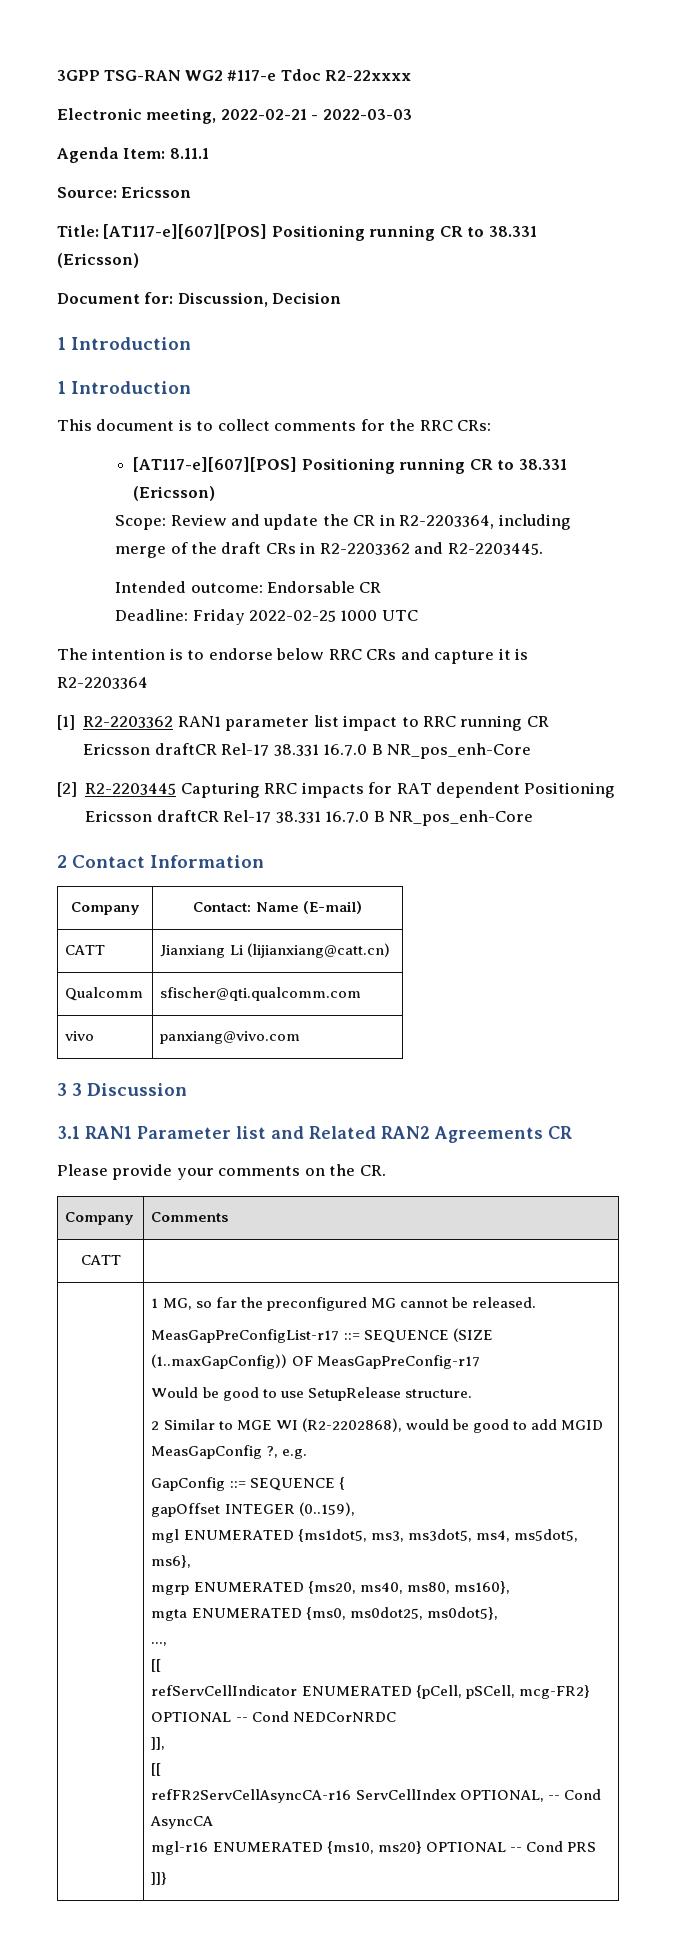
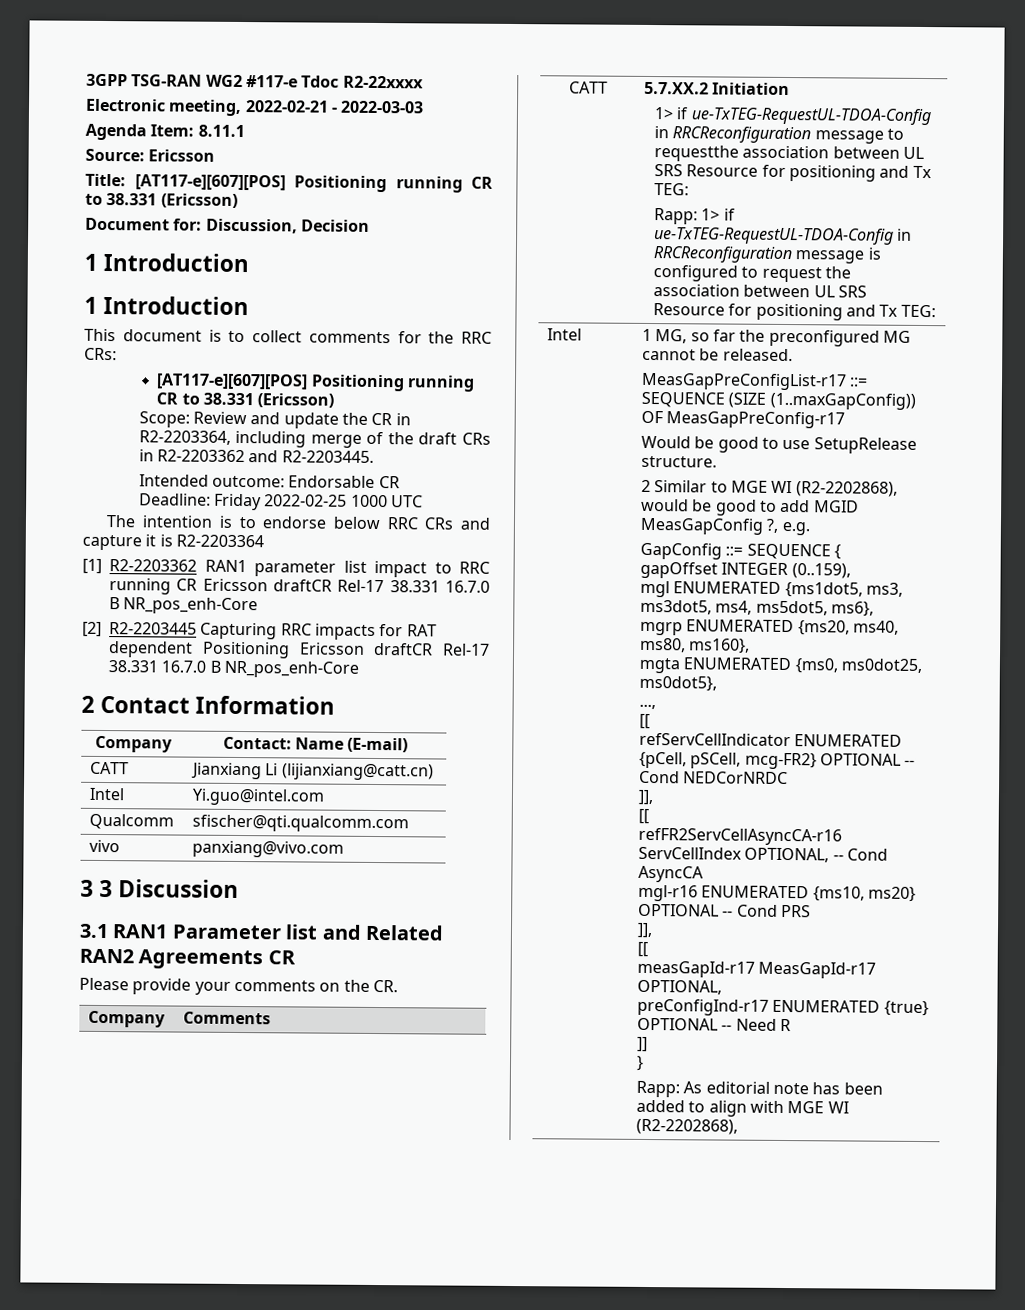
(390, 950) none -> [89,787,126,801] [192,788,326,806] // Intel | Yi.guo@intel.com
(121, 1260) // -> [644,81,791,96] [654,107,932,126] [654,126,905,144] [654,145,925,162] [654,164,932,182] [654,183,690,196] [654,208,736,225] [654,227,913,245] [653,246,881,264] [653,265,852,283] [653,284,868,298] [653,303,936,321] [547,328,583,341] 5.7.XX.2 Initiation // 1> if ue-TxTEG-RequestUL-TDOA-Config in RRCReconfiguration message to requestthe association between UL SRS Resource for positioning and Tx TEG: // Rapp: 1> if ue-TxTEG-RequestUL-TDOA-Config in RRCReconfiguration message is configured to request the association between UL SRS Resource for positioning and Tx TEG: // Intel
[151,1872,168,1885] ]]} -> [637,922,654,939] [637,941,649,958] [637,960,877,979] [637,979,723,995] [637,998,929,1017] [637,1017,791,1032] [637,1036,649,1053] [636,1055,645,1071] [636,1080,883,1098] [636,1099,849,1117] [636,1118,739,1135] ]], // [[ // measGapId-r17 MeasGapId-r17 OPTIONAL, // preConfigInd-r17 ENUMERATED {true} OPTIONAL -- Need R // ]] // } // Rapp: As editorial note has been added to align with MGE WI (R2-2202868),

